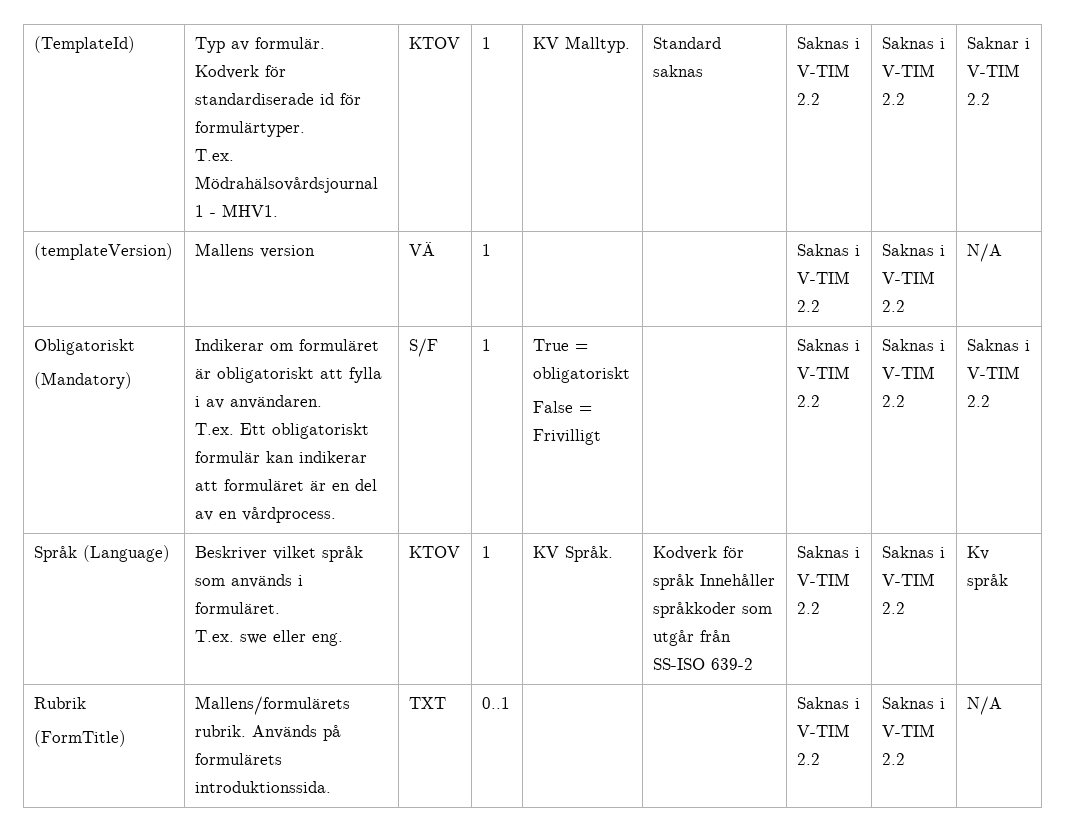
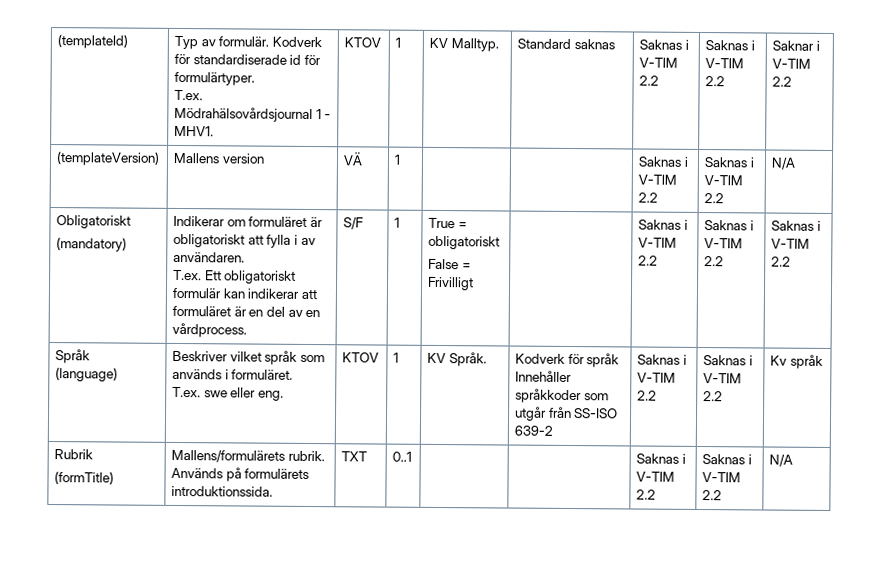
[33,36,135,53] (TemplateId) -> [57,34,129,49] (templateId)
[33,372,132,389] (Mandatory) -> [56,237,128,252] (mandatory)
[82,545,170,562] (Language) -> [55,367,119,382] // (language)
[33,730,126,747] (FormTitle) -> [54,471,115,485] (formTitle)

